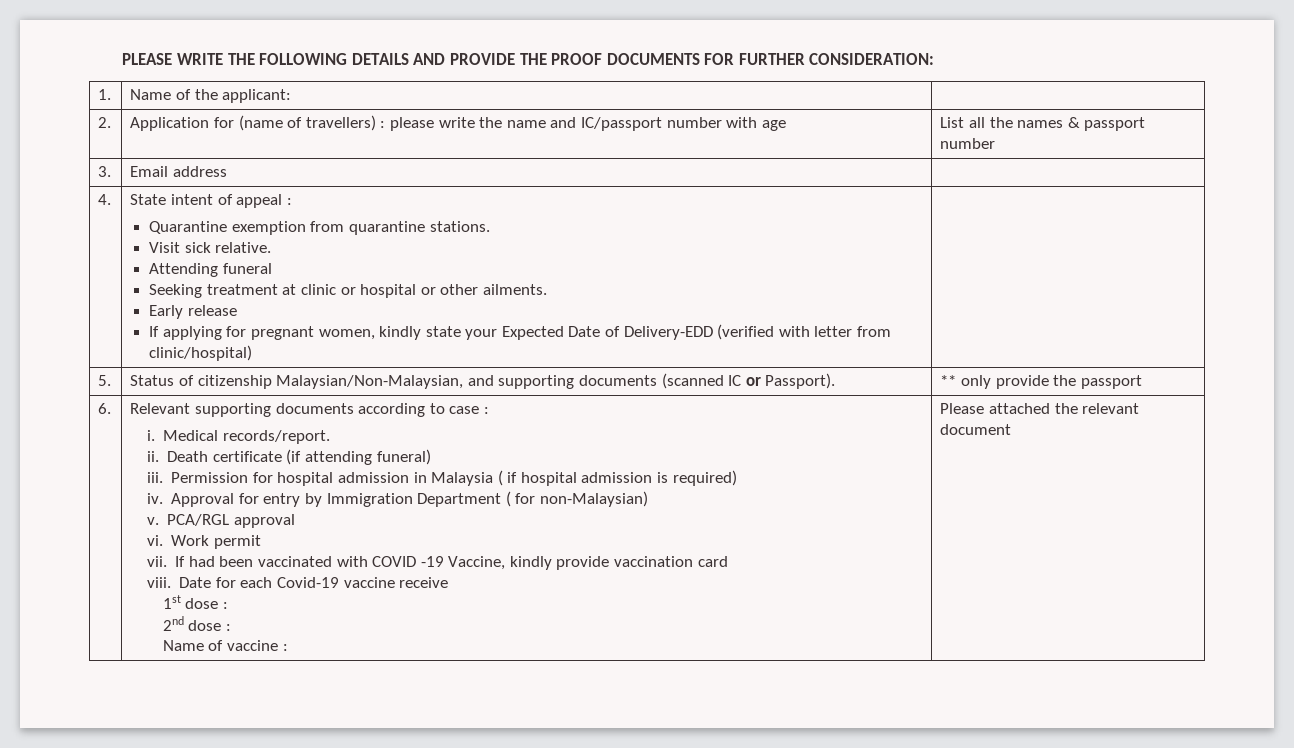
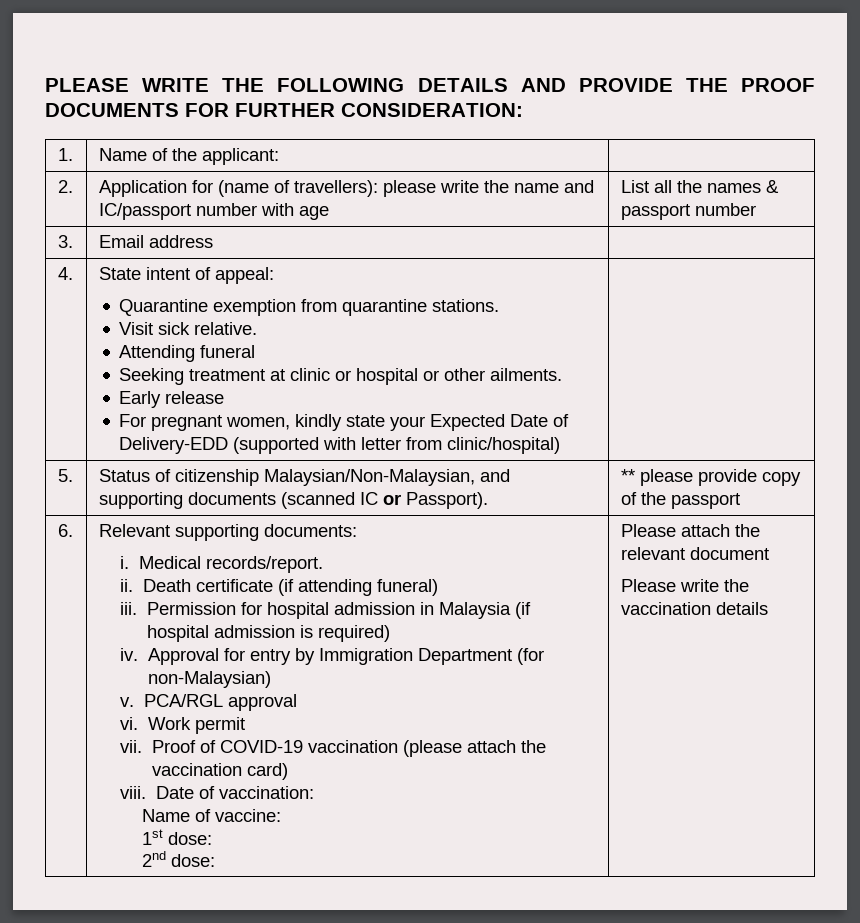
[305,115,386,131] travellers) : -> [293,180,378,197] travellers):
[236,194,292,208] appeal : -> [214,267,274,284] appeal:
[149,326,247,340] If applying for -> [119,414,147,427] For
[717,324,775,340] (verified -> [233,437,320,454] (supported
[961,375,1049,389] only provide -> [639,469,801,486] [620,492,637,505] please provide copy of
[275,403,490,417] documents according to case : -> [263,524,357,537] documents:
[497,470,518,486] ( if -> [514,602,531,619] (if
[505,491,536,507] ( for -> [516,648,544,665] (for
[175,556,728,570] [146,577,449,588] [162,595,229,609] [162,616,232,631] [162,640,288,651] [940,403,1051,414] If had been vaccinated with COVID -19 Vaccine, kindly provide vaccination card // viii. Date for each Covid-19 vaccine receive // 1st dose : // 2nd dose : // Name of vaccine : | Please attached -> [151,740,546,757] [151,763,288,780] [120,786,314,799] [141,809,281,822] [141,829,212,845] [141,851,215,867] [620,524,730,537] Proof of COVID-19 vaccination (please attach the vaccination card) // viii. Date of vaccination: // Name of vaccine: // 1st dose: // 2nd dose: | Please attach
(1012, 429) none -> [620,579,749,592] [620,602,768,615] // Please write the vaccination details

